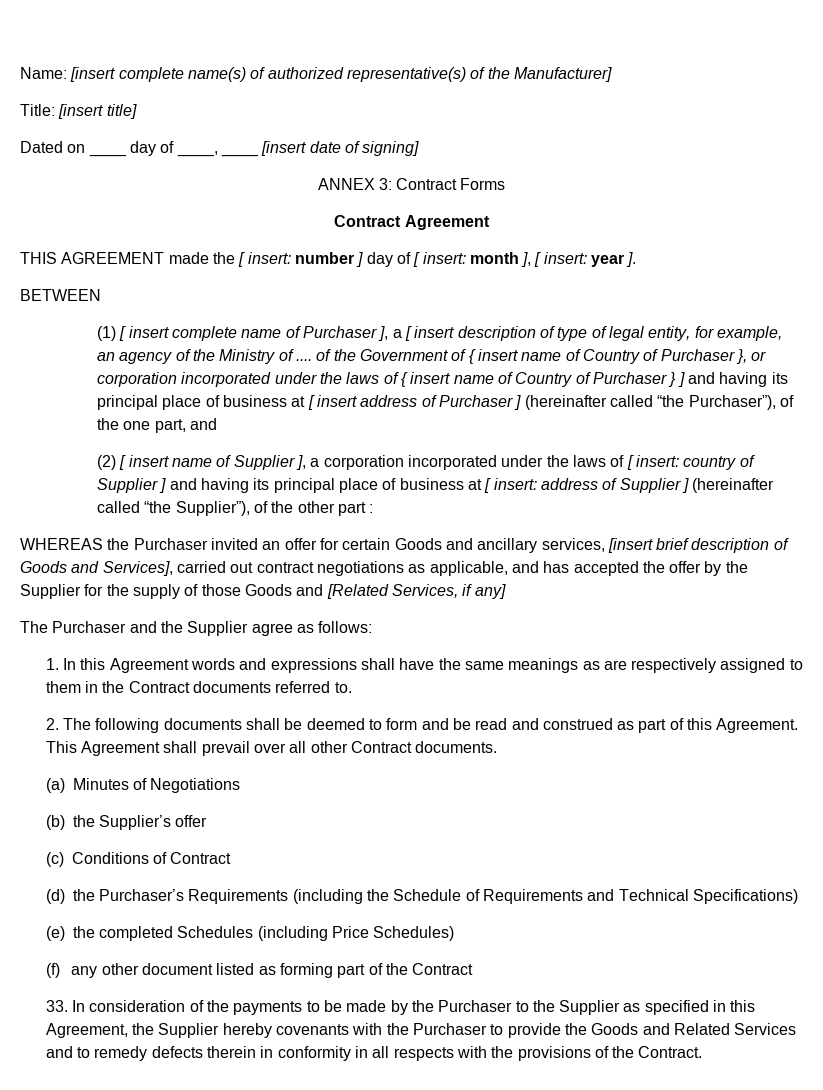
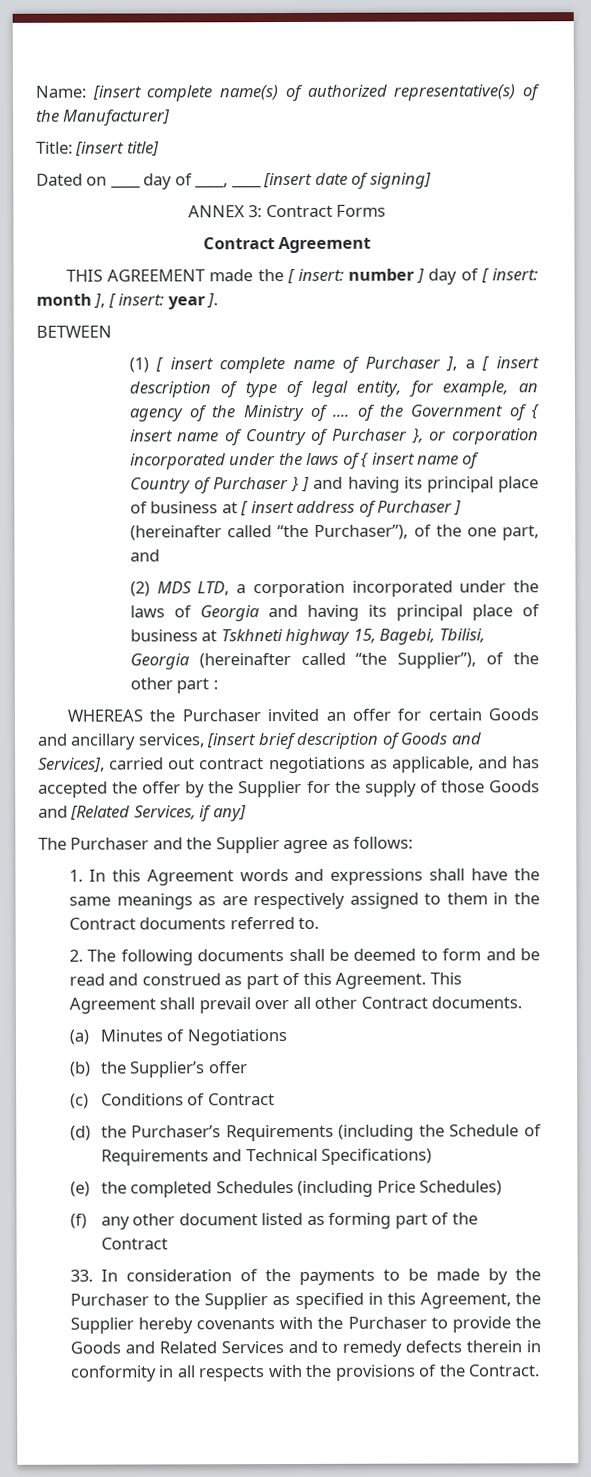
[119,455,306,470] [ insert name of Supplier ], -> [156,581,230,596] MDS LTD,
[626,455,755,470] [97,478,689,493] [ insert: country of Supplier ] and having its principal place of business at [ insert: address of Supplier ] -> [199,604,540,622] [129,628,485,646] [129,653,190,670] Georgia and having its principal place of business at Tskhneti highway 15, Bagebi, Tbilisi, Georgia

